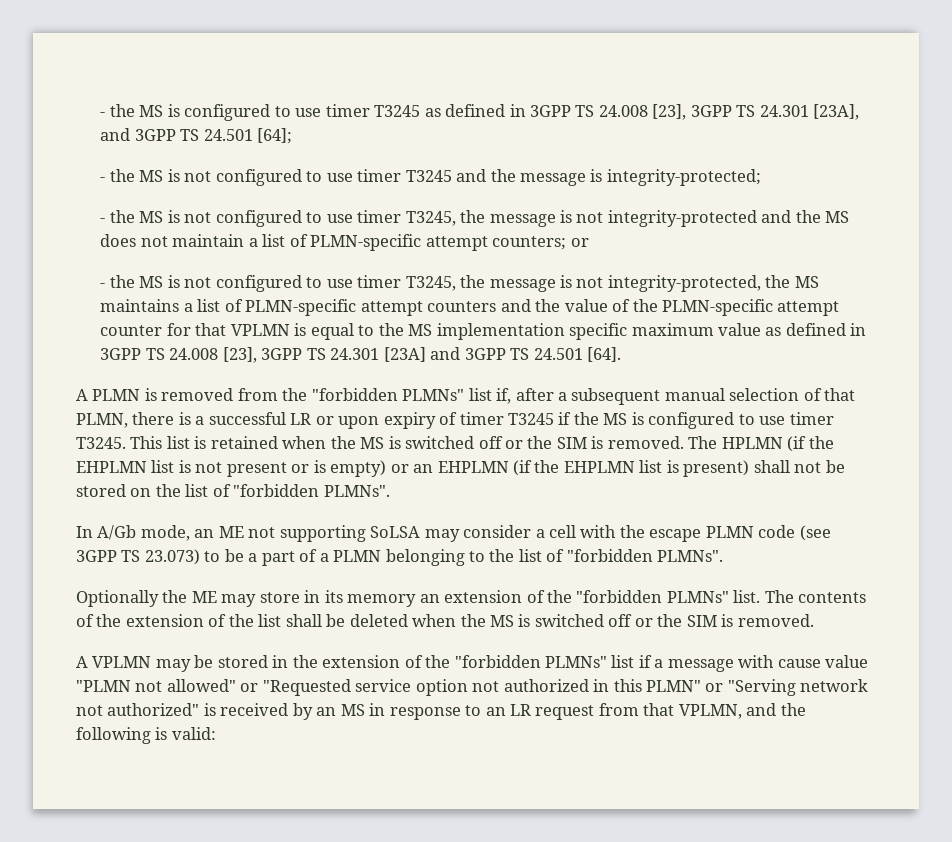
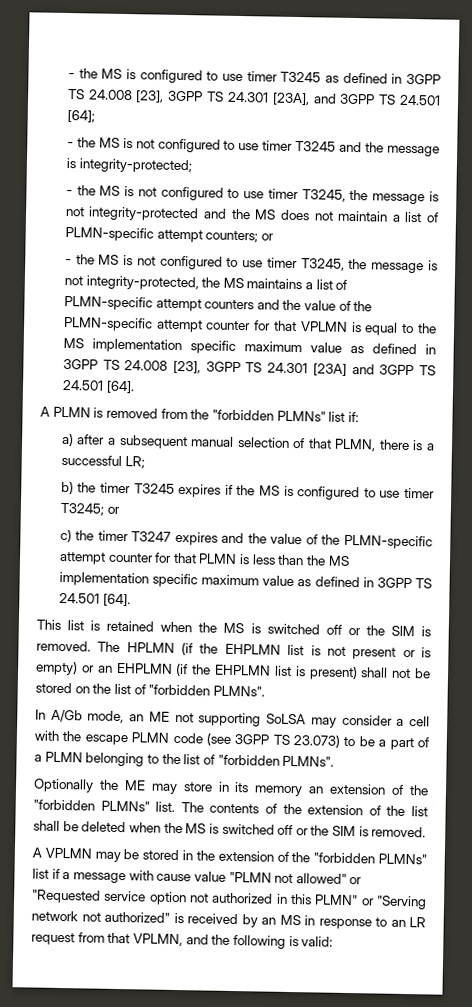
[496,388,512,404] if, -> [347,411,359,423] [60,432,74,447] if: // a)
[290,412,555,429] LR or upon expiry of timer T3245 -> [124,456,145,469] [60,480,222,498] LR; // b) the timer T3245 expires
[76,437,126,449] T3245. -> [59,502,120,516] [59,528,433,550] [58,551,350,566] [58,571,432,589] [58,592,131,607] T3245; or // c) the timer T3247 expires and the value of the PLMN-specific attempt counter for that PLMN is less than the MS implementation specific maximum value as defined in 3GPP TS 24.501 [64]. //

